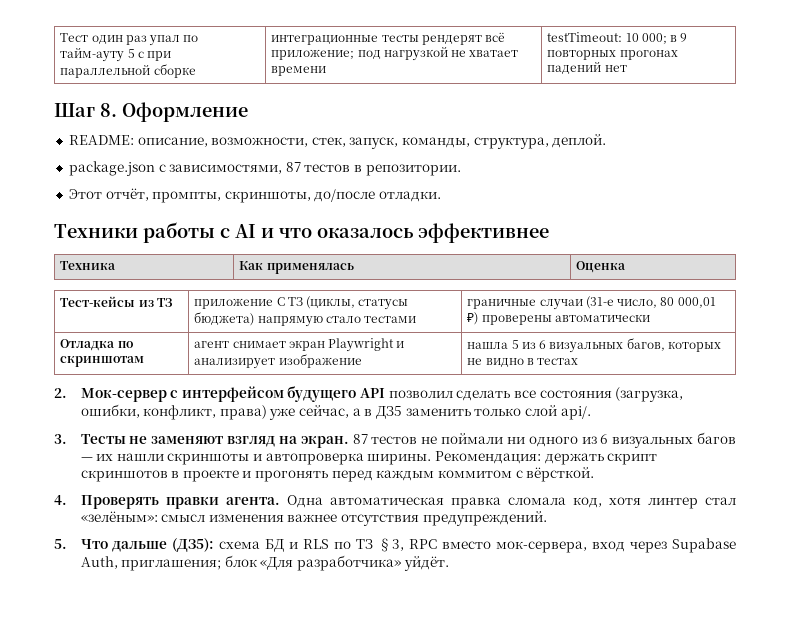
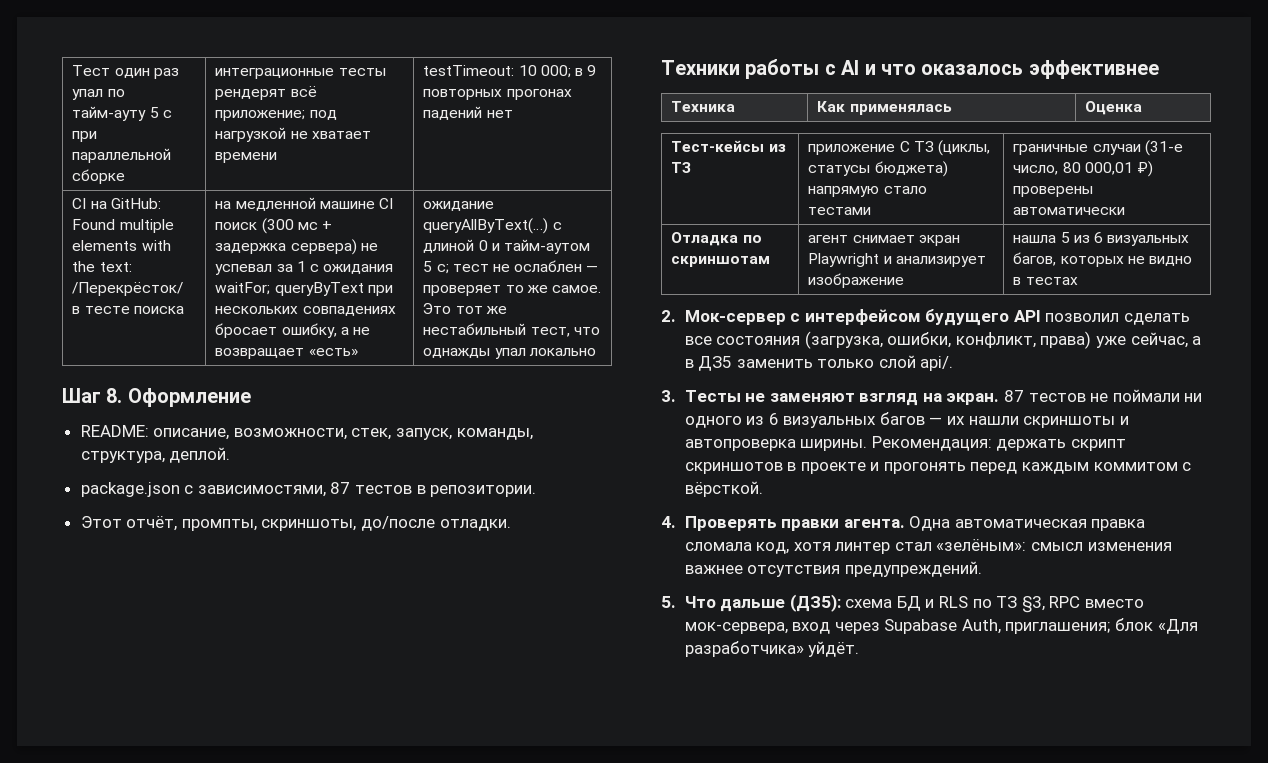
(627, 68) none -> [72,198,161,209] [72,219,174,233] [72,240,171,251] [72,261,132,272] [72,282,184,296] [72,306,184,314] [215,197,393,211] [215,218,332,234] [215,239,378,255] [215,261,394,275] [215,282,393,296] [215,306,396,316] [215,323,370,338] [215,348,358,359] [423,201,495,211] [423,218,562,234] [423,239,590,254] [423,260,599,274] [423,285,601,296] [423,303,507,314] [423,323,600,337] [423,348,596,359] // CI на GitHub: Found multiple elements with the text: /Перекрёсток/ в тесте поиска | на медленной машине CI поиск (300 мс + задержка сервера) не успевал за 1 с ожидания waitFor; queryByText при нескольких совпадениях бросает ошибку, а не возвращает «есть» | ожидание queryAllByText(…) с длиной 0 и тайм-аутом 5 с; тест не ослаблен — проверяет то же самое. Это тот же нестабильный тест, что однажды упал локально

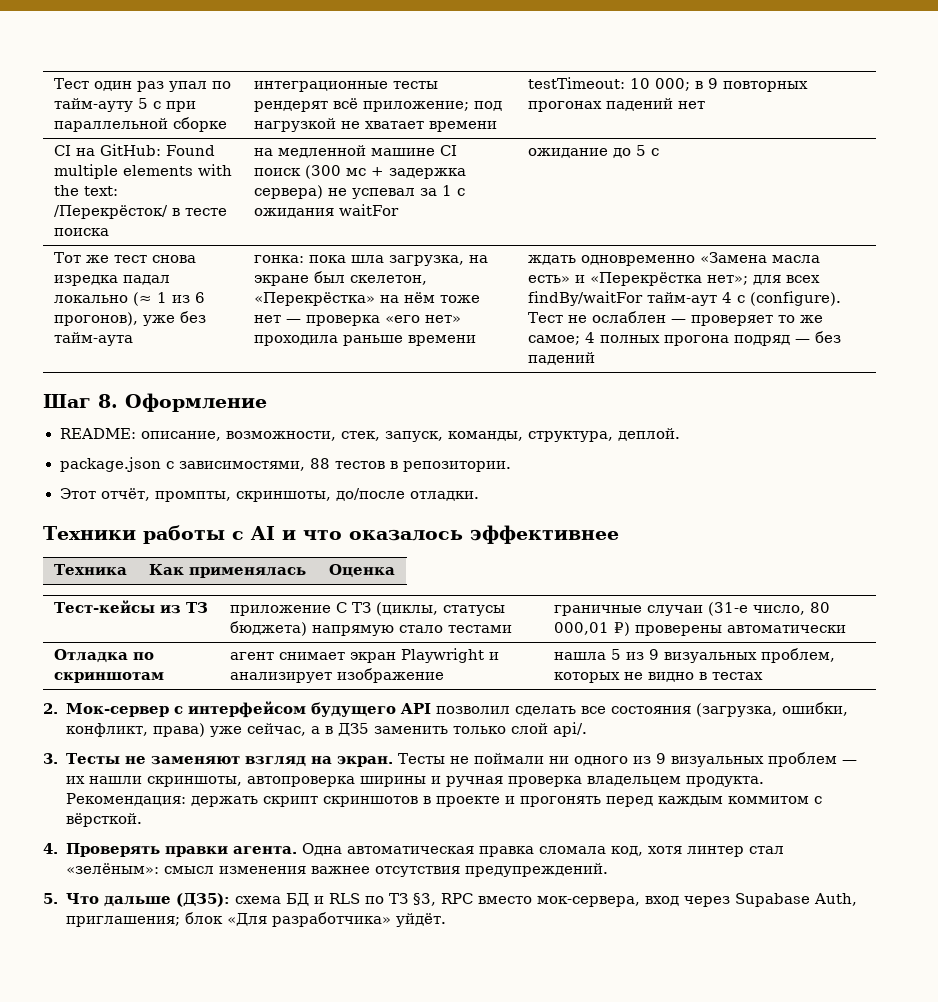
[215,282,393,296] [215,306,396,316] [215,323,370,338] [215,348,358,359] waitFor; queryByText при нескольких совпадениях бросает ошибку, а не возвращает «есть» -> [338,204,399,216] waitFor
[423,218,562,234] [423,239,590,254] [423,261,489,274] queryAllByText(…) с длиной 0 и тайм-аутом 5 с; тест -> [612,145,659,158] [53,252,196,263] [53,275,170,286] [53,292,205,306] [53,311,206,326] [53,332,133,346] [253,255,488,266] [253,271,427,286] [253,292,480,306] [253,315,461,326] [253,335,476,346] [527,252,820,266] [527,272,820,286] [527,291,841,306] [527,312,563,323] до 5 с // Тот же тест снова изредка падал локально (≈ 1 из 6 прогонов), уже без тайм-аута | гонка: пока шла загрузка, на экране был скелетон, «Перекрёстка» на нём тоже нет — проверка «его нет» проходила раньше времени | ждать одновременно «Замена масла есть» и «Перекрёстка нет»; для всех findBy/waitFor тайм-аут 4 с (configure). Тест
[551,285,601,293] [423,303,507,314] [423,323,600,337] [423,348,596,359] самое. Это тот же нестабильный тест, что однажды упал локально -> [527,331,841,346] [527,352,595,365] самое; 4 полных прогона подряд — без падений
[330,482,351,494] 87 -> [309,458,330,469] 88
[1093,232,1190,246] [1013,252,1057,266] 6 визуальных багов, -> [648,648,835,663] 9 визуальных проблем,
[1004,390,1086,402] 87 тестов -> [397,753,445,764] Тесты
[768,412,1129,428] [684,439,868,451] 6 визуальных багов — их нашли скриншоты и автопроверка ширины. -> [655,752,857,767] [65,776,764,787] 9 визуальных проблем — их нашли скриншоты, автопроверка ширины и ручная проверка владельцем продукта.

